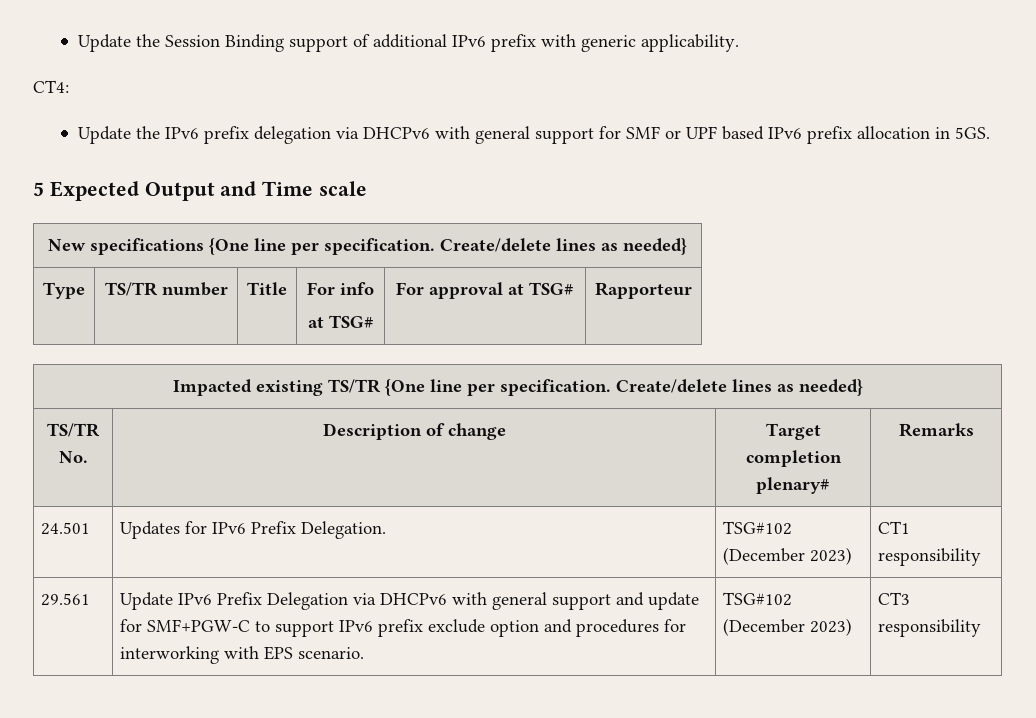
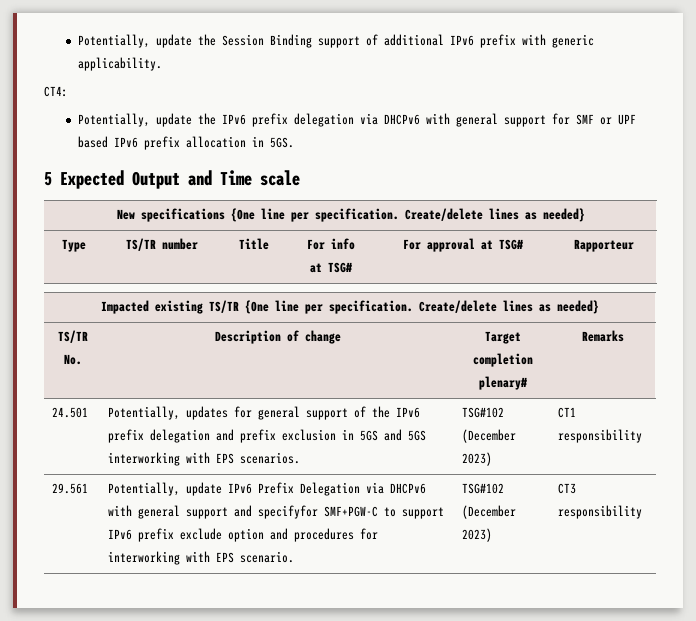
[77,34,131,52] Update -> [77,34,192,48] Potentially, update
[77,126,131,144] Update -> [77,113,192,127] Potentially, update
[119,521,386,539] Updates for IPv6 Prefix Delegation. -> [108,406,421,420] [108,429,427,443] [108,452,301,466] Potentially, updates for general support of the IPv6 prefix delegation and prefix exclusion in 5GS and 5GS interworking with EPS scenarios.
[119,592,173,610] Update -> [108,482,223,496] Potentially, update
[647,592,699,610] [119,619,142,632] update for -> [258,505,319,519] specifyfor

